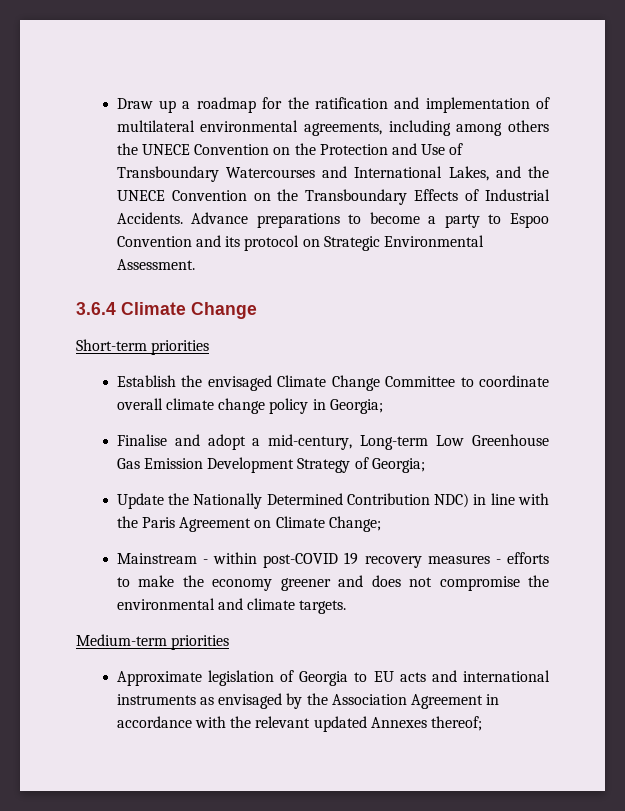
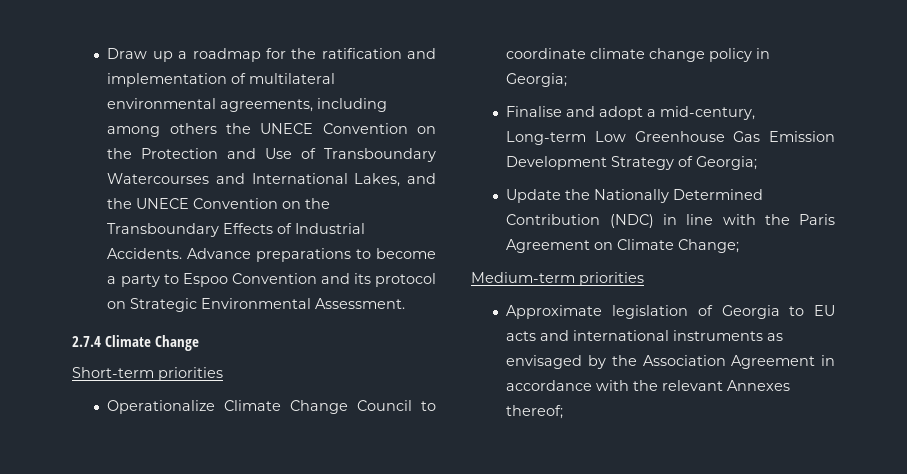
[76,302,116,315] 3.6.4 -> [72,336,101,347] 2.7.4
[116,375,456,391] Establish the envisaged Climate Change Committee -> [107,400,413,414] Operationalize Climate Change Council
[116,398,163,410] overall -> (587, 53) none
[434,493,470,508] NDC) -> [609,214,654,228] (NDC)
[116,552,549,568] [116,575,549,591] [116,598,347,614] // Mainstream - within post-COVID 19 recovery measures - efforts to make the economy greener and does not compromise the environmental and climate targets. -> (740, 246) none
[313,716,367,732] updated -> (724, 385) none

